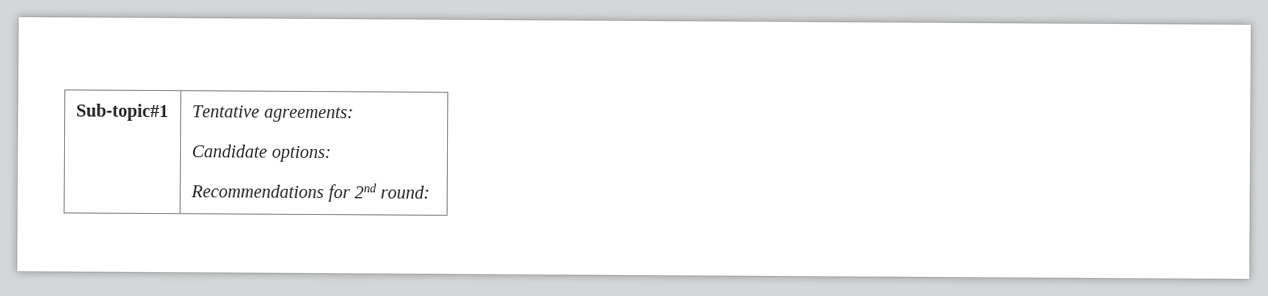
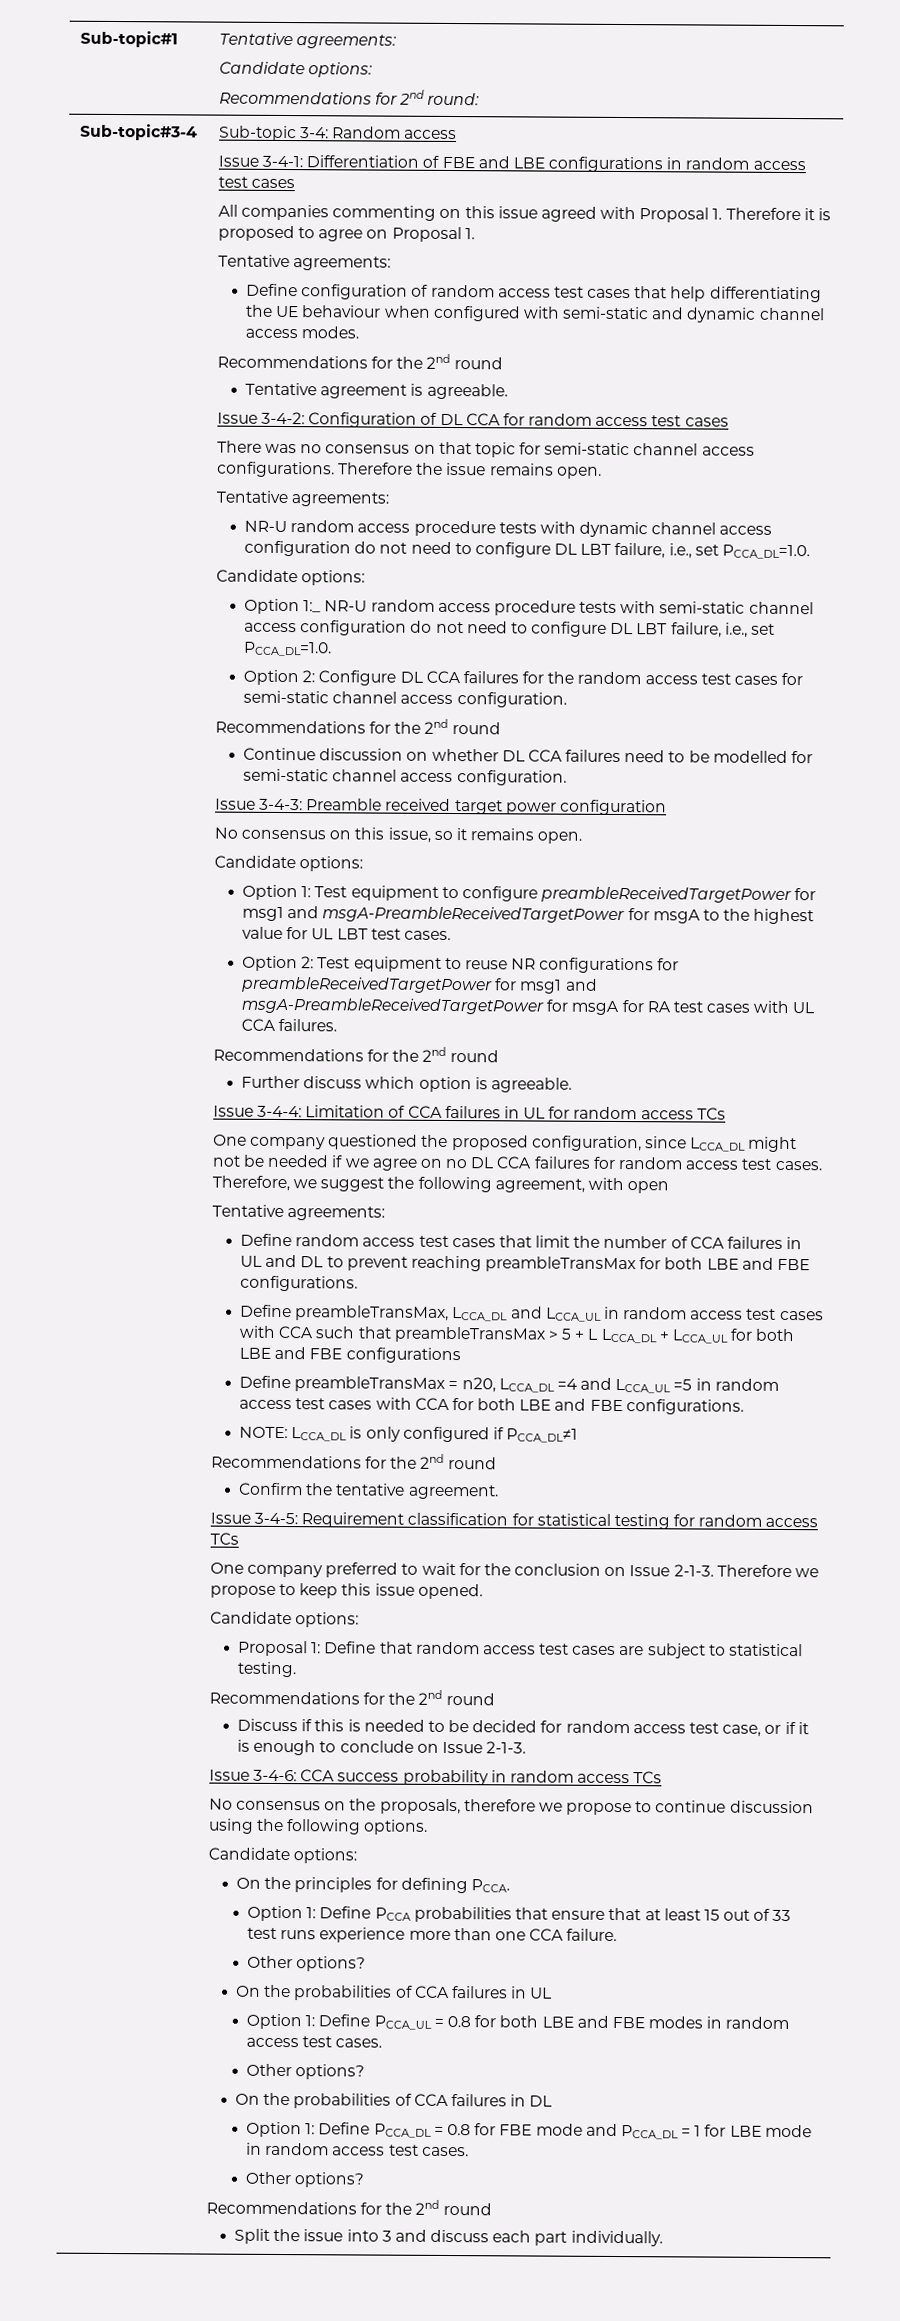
(430, 192) none -> [79,123,198,141] [218,125,458,142] [217,155,806,173] [217,176,295,189] [217,204,832,223] [217,225,475,243] [217,254,391,271] [245,283,822,303] [245,304,825,323] [244,326,360,339] [216,353,503,370] [244,382,508,400] [216,411,729,428] [216,440,755,458] [216,461,602,479] [215,490,389,507] [243,520,773,538] [243,540,810,560] [215,569,365,586] [243,598,814,616] [243,620,775,638] [242,641,332,657] [242,669,804,686] [242,690,567,708] [214,718,501,735] [242,747,813,764] [242,768,567,786] [214,798,667,816] [213,827,583,844] [213,855,363,872] [241,884,817,904] [241,906,815,925] [241,926,451,940] [241,955,680,974] [240,976,598,994] [240,997,815,1016] [240,1018,338,1032] [212,1046,499,1063] [240,1075,572,1093] [212,1105,726,1120] [212,1134,798,1153] [211,1154,823,1171] [211,1175,670,1194] [211,1204,385,1221] [239,1233,803,1250] [239,1254,810,1273] [239,1275,358,1292] [239,1304,824,1322] [238,1325,796,1344] [238,1346,461,1364] [238,1375,779,1394] [238,1397,744,1415] [238,1426,579,1443] [210,1453,497,1470] [238,1482,499,1500] [209,1512,819,1530] [209,1532,239,1545] [209,1562,820,1578] [209,1583,483,1600] [209,1611,359,1628] [237,1640,803,1659] [236,1661,297,1678] [208,1689,495,1706] [236,1718,809,1737] [236,1739,527,1756] [208,1769,663,1786] [208,1798,814,1816] [208,1818,429,1835] [207,1847,357,1864] [235,1876,510,1894] [247,1905,792,1923] [247,1927,618,1943] [247,1955,367,1972] [235,1984,553,2001] [246,2013,790,2030] [246,2036,383,2048] [246,2063,366,2080] [234,2092,553,2109] [246,2121,812,2140] [246,2142,469,2157] [245,2171,365,2188] [205,2199,492,2216] [233,2228,663,2247] // Sub-topic#3-4 | Sub-topic 3-4: Random access // Issue 3-4-1: Differentiation of FBE and LBE configurations in random access test cases // All companies commenting on this issue agreed with Proposal 1. Therefore it is proposed to agree on Proposal 1. // Tentative agreements: // Define configuration of random access test cases that help differentiating the UE behaviour when configured with semi-static and dynamic channel access modes. // Recommendations for the 2nd round // Tentative agreement is agreeable. // Issue 3-4-2: Configuration of DL CCA for random access test cases // There was no consensus on that topic for semi-static channel access configurations. Therefore the issue remains open. // Tentative agreements: // NR-U random access procedure tests with dynamic channel access configuration do not need to configure DL LBT failure, i.e., set PCCA_DL=1.0. // Candidate options: // Option 1:_ NR-U random access procedure tests with semi-static channel access configuration do not need to configure DL LBT failure, i.e., set PCCA_DL=1.0. // Option 2: Configure DL CCA failures for the random access test cases for semi-static channel access configuration. // Recommendations for the 2nd round // Continue discussion on whether DL CCA failures need to be modelled for semi-static channel access configuration. // Issue 3-4-3: Preamble received target power configuration // No consensus on this issue, so it remains open. // Candidate options: // Option 1: Test equipment to configure preambleReceivedTargetPower for msg1 and msgA-PreambleReceivedTargetPower for msgA to the highest value for UL LBT test cases. // Option 2: Test equipment to reuse NR configurations for preambleReceivedTargetPower for msg1 and msgA-PreambleReceivedTargetPower for msgA for RA test cases with UL CCA failures. // Recommendations for the 2nd round // Further discuss which option is agreeable. // Issue 3-4-4: Limitation of CCA failures in UL for random access TCs // One company questioned the proposed configuration, since LCCA_DL might not be needed if we agree on no DL CCA failures for random access test cases. Therefore, we suggest the following agreement, with open // Tentative agreements: // Define random access test cases that limit the number of CCA failures in UL and DL to prevent reaching preambleTransMax for both LBE and FBE configurations. // Define preambleTransMax, LCCA_DL and LCCA_UL in random access test cases with CCA such that preambleTransMax > 5 + L LCCA_DL + LCCA_UL for both LBE and FBE configurations // Define preambleTransMax = n20, LCCA_DL =4 and LCCA_UL =5 in random access test cases with CCA for both LBE and FBE configurations. // NOTE: LCCA_DL is only configured if PCCA_DL≠1 // Recommendations for the 2nd round // Confirm the tentative agreement. // Issue 3-4-5: Requirement classification for statistical testing for random access TCs // One company preferred to wait for the conclusion on Issue 2-1-3. Therefore we propose to keep this issue opened. // Candidate options: // Proposal 1: Define that random access test cases are subject to statistical testing. // Recommendations for the 2nd round // Discuss if this is needed to be decided for random access test case, or if it is enough to conclude on Issue 2-1-3. // Issue 3-4-6: CCA success probability in random access TCs // No consensus on the proposals, therefore we propose to continue discussion using the following options. // Candidate options: // On the principles for defining PCCA. // Option 1: Define PCCA probabilities that ensure that at least 15 out of 33 test runs experience more than one CCA failure. // Other options? // On the probabilities of CCA failures in UL // Option 1: Define PCCA_UL = 0.8 for both LBE and FBE modes in random access test cases. // Other options? // On the probabilities of CCA failures in DL // Option 1: Define PCCA_DL = 0.8 for FBE mode and PCCA_DL = 1 for LBE mode in random access test cases. // Other options? // Recommendations for the 2nd round // Split the issue into 3 and discuss each part individually.

